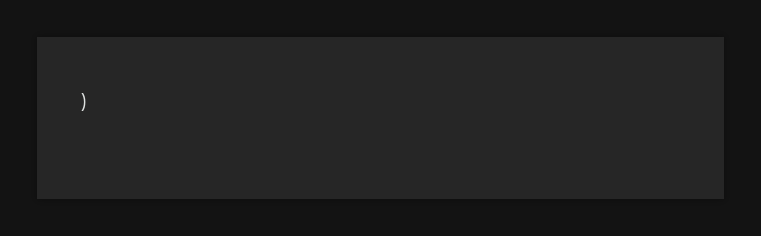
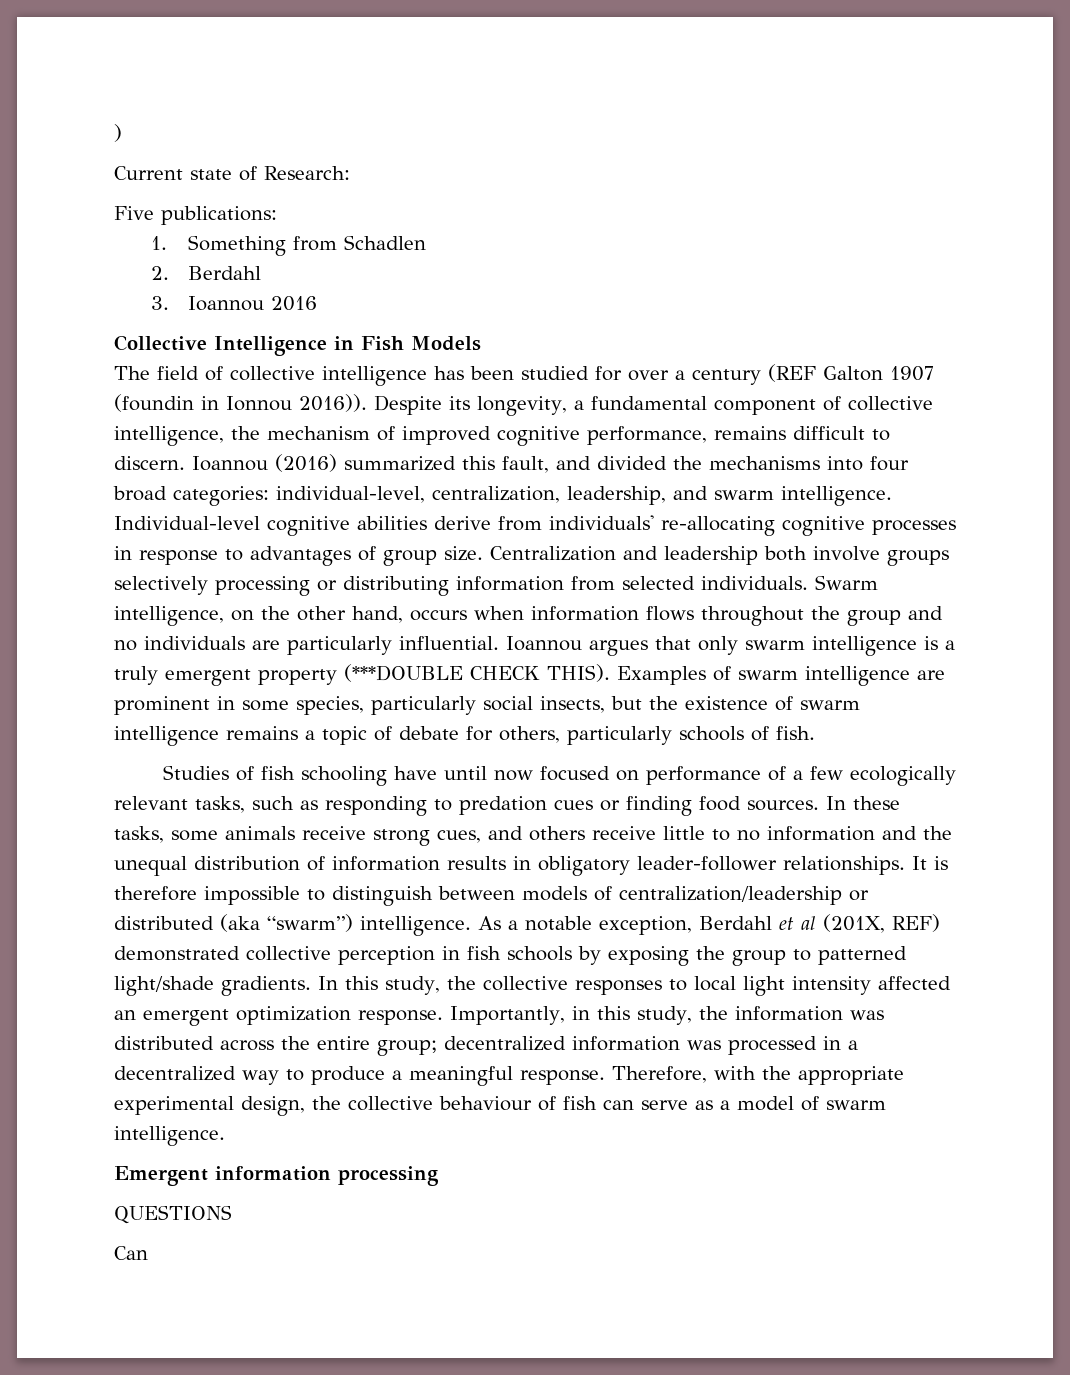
(86, 102) none -> [114,166,350,181] [114,206,277,225] [151,235,427,256] [151,266,262,280] [151,296,318,311] [114,335,481,356] [114,364,934,386] [114,394,933,416] [114,426,890,446] [114,454,909,473] [113,486,892,506] [114,515,956,536] [114,546,949,566] [114,575,878,596] [114,606,943,626] [114,636,955,656] [114,664,945,686] [114,696,860,715] [114,726,815,746] [162,765,956,786] [114,796,900,816] [114,826,952,846] [114,856,948,876] [114,886,869,906] [114,914,940,936] [114,946,907,966] [114,976,951,996] [114,1006,884,1026] [114,1036,858,1056] [114,1066,904,1086] [114,1096,886,1116] [114,1126,225,1146] [114,1166,439,1186] [114,1205,232,1224] [114,1246,148,1260] // Current state of Research: // Five publications: // 1. Something from Schadlen // 2. Berdahl // 3. Ioannou 2016 // Collective Intelligence in Fish Models // The field of collective intelligence has been studied for over a century (REF Galton 1907 (foundin in Ionnou 2016)). Despite its longevity, a fundamental component of collective intelligence, the mechanism of improved cognitive performance, remains difficult to discern. Ioannou (2016) summarized this fault, and divided the mechanisms into four broad categories: individual-level, centralization, leadership, and swarm intelligence. Individual-level cognitive abilities derive from individuals' re-allocating cognitive processes in response to advantages of group size. Centralization and leadership both involve groups selectively processing or distributing information from selected individuals. Swarm intelligence, on the other hand, occurs when information flows throughout the group and no individuals are particularly influential. Ioannou argues that only swarm intelligence is a truly emergent property (***DOUBLE CHECK THIS). Examples of swarm intelligence are prominent in some species, particularly social insects, but the existence of swarm intelligence remains a topic of debate for others, particularly schools of fish. // Studies of fish schooling have until now focused on performance of a few ecologically relevant tasks, such as responding to predation cues or finding food sources. In these tasks, some animals receive strong cues, and others receive little to no information and the unequal distribution of information results in obligatory leader-follower relationships. It is therefore impossible to distinguish between models of centralization/leadership or distributed (aka “swarm”) intelligence. As a notable exception, Berdahl et al (201X, REF) demonstrated collective perception in fish schools by exposing the group to patterned light/shade gradients. In this study, the collective responses to local light intensity affected an emergent optimization response. Importantly, in this study, the information was distributed across the entire group; decentralized information was processed in a decentralized way to produce a meaningful response. Therefore, with the appropriate experimental design, the collective behaviour of fish can serve as a model of swarm intelligence. // Emergent information processing // QUESTIONS // Can

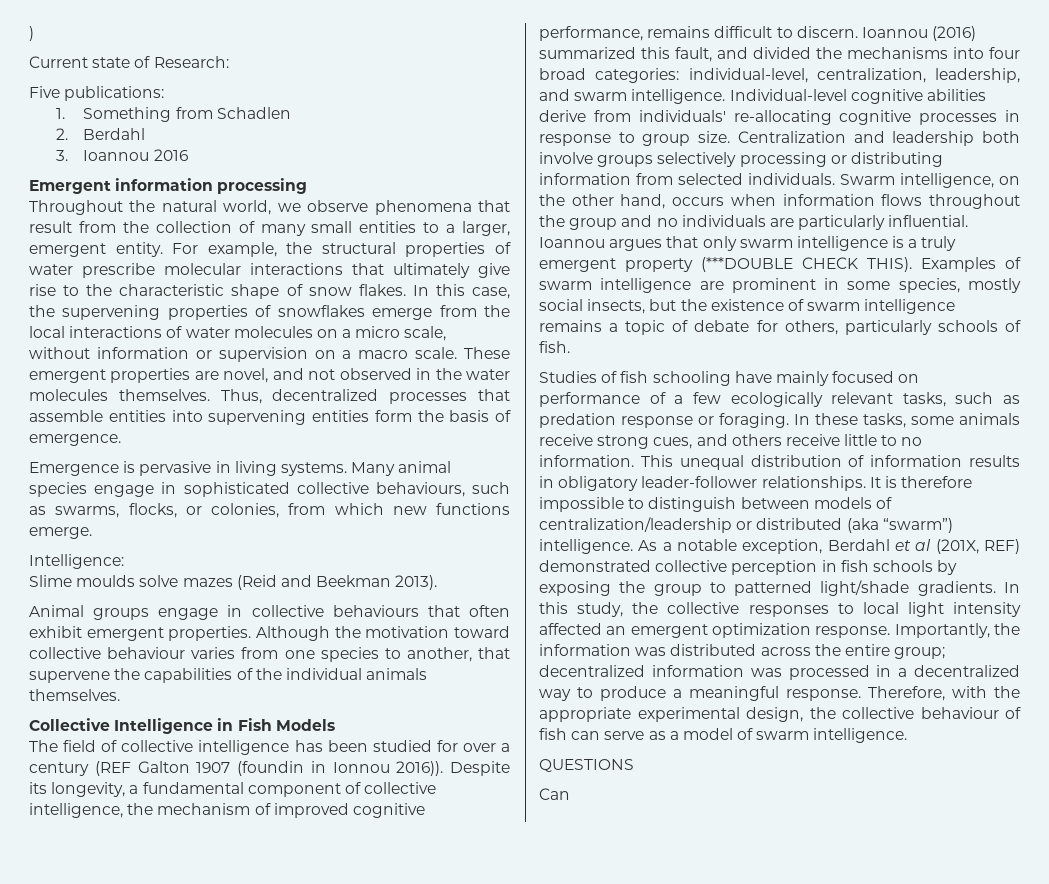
(318, 303) none -> [29,178,308,194] [29,200,510,215] [29,221,510,236] [29,242,511,257] [29,263,510,278] [29,284,511,299] [29,305,510,320] [29,326,447,341] [29,347,510,362] [29,368,511,383] [29,389,511,404] [29,410,511,425] [29,434,121,446] [29,461,452,476] [29,482,511,497] [29,503,510,518] [29,527,92,539] [29,554,124,569] [29,575,438,590] [29,605,511,620] [29,626,511,641] [29,647,510,662] [29,668,428,683] [29,689,120,701] // Emergent information processing // Throughout the natural world, we observe phenomena that result from the collection of many small entities to a larger, emergent entity. For example, the structural properties of water prescribe molecular interactions that ultimately give rise to the characteristic shape of snow flakes. In this case, the supervening properties of snowflakes emerge from the local interactions of water molecules on a micro scale, without information or supervision on a macro scale. These emergent properties are novel, and not observed in the water molecules themselves. Thus, decentralized processes that assemble entities into supervening entities form the basis of emergence. // Emergence is pervasive in living systems. Many animal species engage in sophisticated collective behaviours, such as swarms, flocks, or colonies, from which new functions emerge. // Intelligence: // Slime moulds solve mazes (Reid and Beekman 2013). // Animal groups engage in collective behaviours that often exhibit emergent properties. Although the motivation toward collective behaviour varies from one species to another, that supervene the capabilities of the individual animals themselves.
[250,546,376,566] advantages of -> (635, 137) none
[371,696,476,715] particularly -> [968,278,1021,293] mostly
[443,766,533,781] until now -> [775,371,829,386] mainly
[325,796,819,816] responding to predation cues or finding food sources. -> [539,413,789,428] predation response or foraging.
[767,826,952,841] information and the -> [539,455,673,467] information. This
[571,1006,692,1025] in this study, -> (990, 630) none
[114,1166,439,1186] // Emergent information processing -> (908, 735) none

